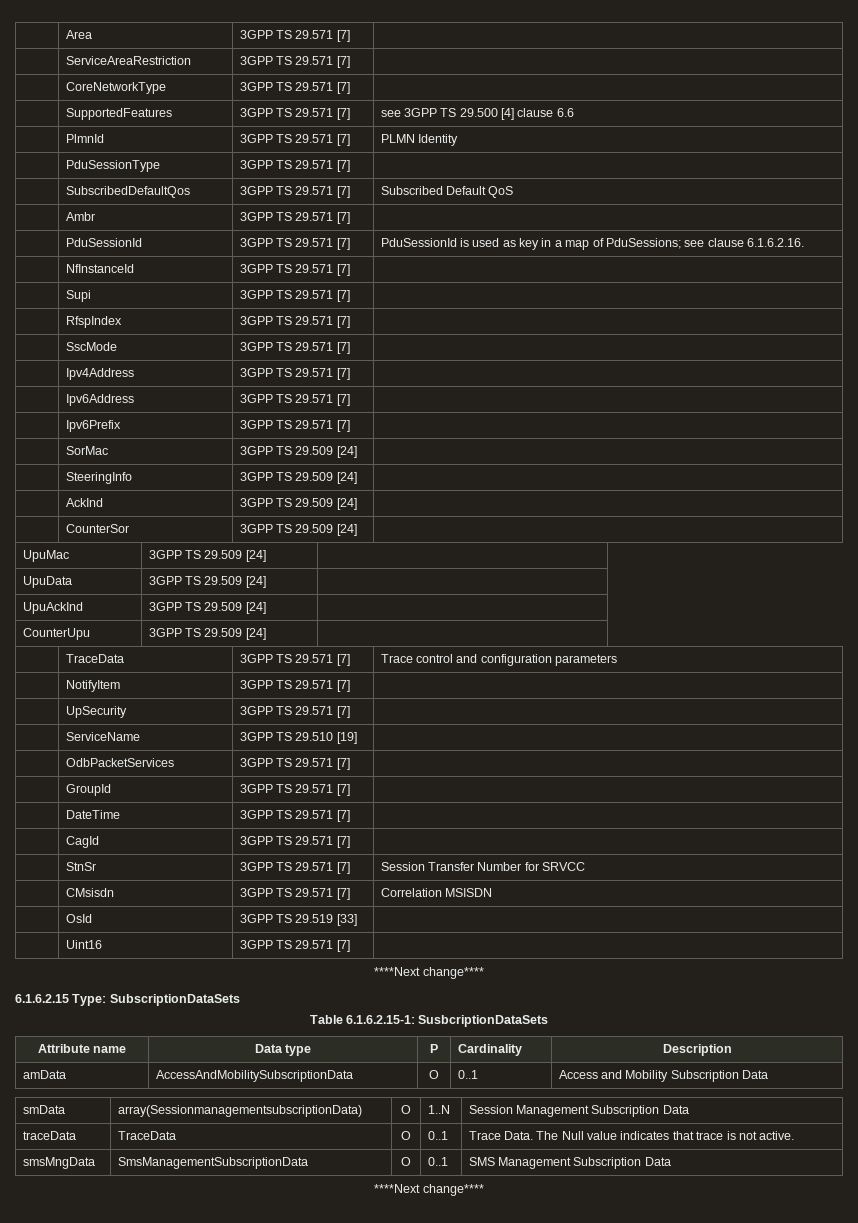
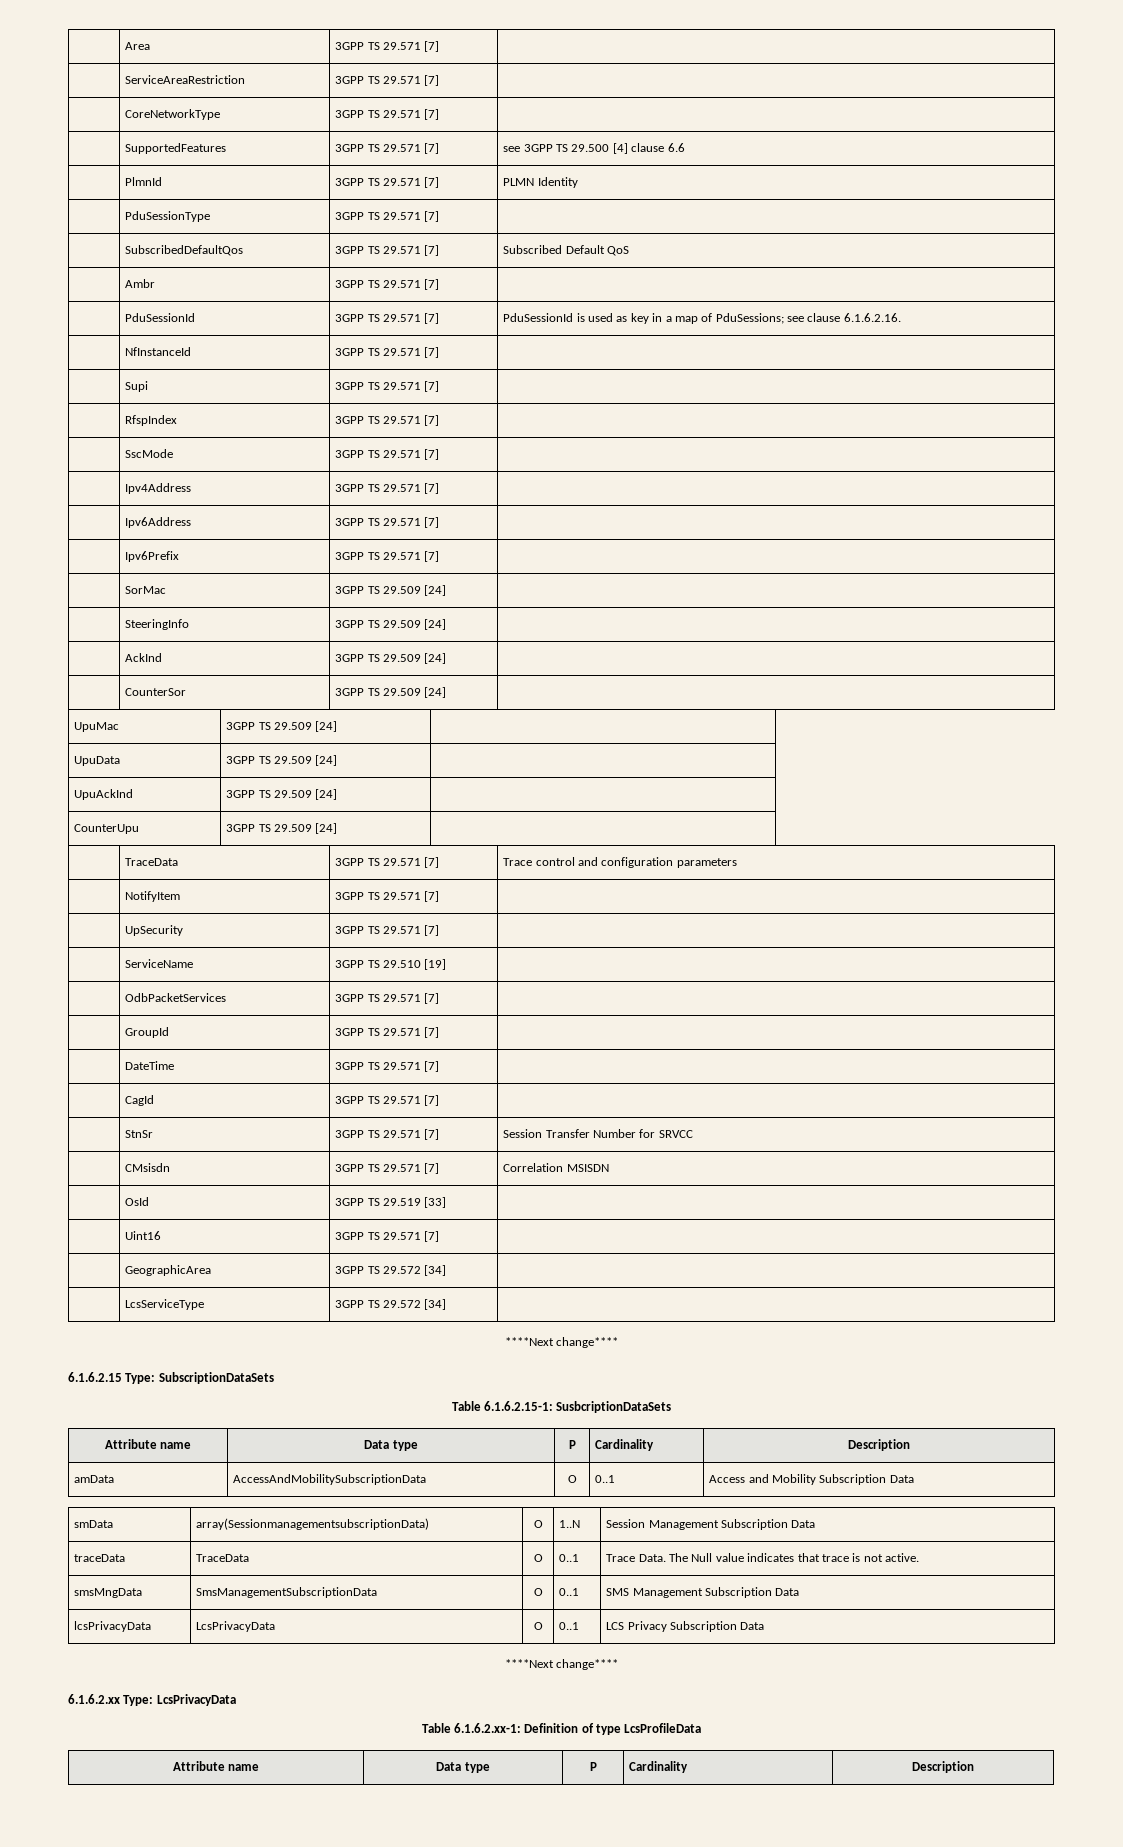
(350, 946) none -> [125,1265,212,1276] [335,1265,447,1276] [125,1299,205,1310] [335,1299,447,1310] // | GeographicArea | 3GPP TS 29.572 [34] | // | LcsServiceType | 3GPP TS 29.572 [34] |
[374,1184,484,1196] // ****Next change**** -> [74,1621,152,1632] [196,1621,276,1632] [533,1622,543,1630] [559,1622,580,1630] [606,1621,765,1632] [504,1659,619,1670] [68,1694,236,1706] [421,1723,702,1735] [172,1761,260,1771] [436,1762,490,1773] [589,1762,597,1771] [629,1761,689,1773] [912,1761,974,1773] // lcsPrivacyData | LcsPrivacyData | O | 0..1 | LCS Privacy Subscription Data // ****Next change**** // 6.1.6.2.xx Type: LcsPrivacyData // Table 6.1.6.2.xx-1: Definition of type LcsProfileData // Attribute name | Data type | P | Cardinality | Description

